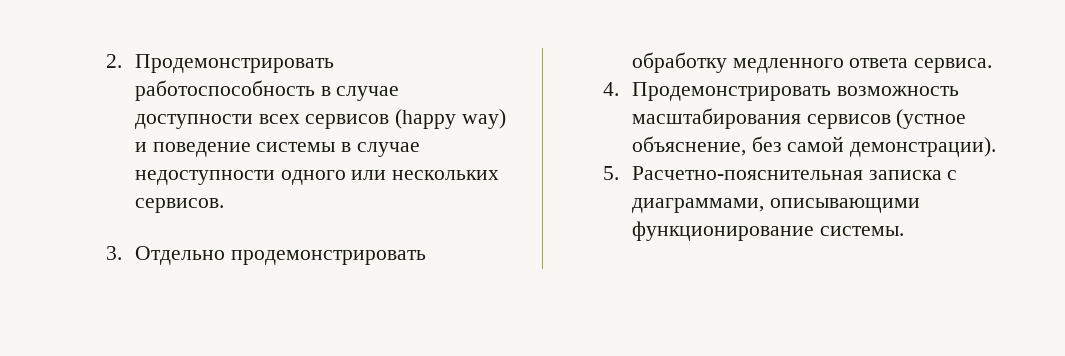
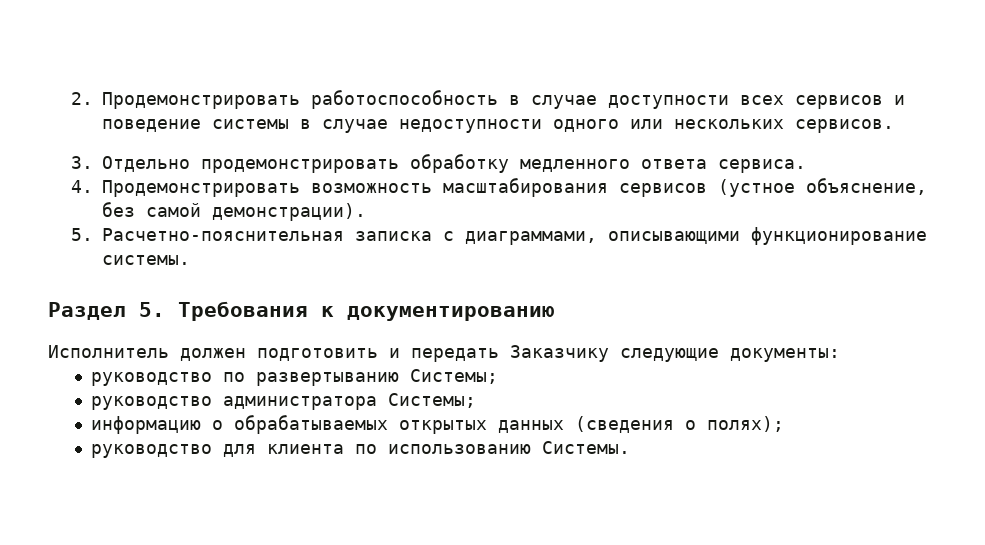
[395,109,506,129] (happy way) -> (884, 102) none
(904, 231) none -> [48,301,555,321] [48,345,840,362] [91,369,499,386] [91,393,477,410] [91,415,785,434] [91,441,631,458] // Раздел 5. Требования к документированию // Исполнитель должен подготовить и передать Заказчику следующие документы: // руководство по развертыванию Системы; // руководство администратора Системы; // информацию о обрабатываемых открытых данных (сведения о полях); // руководство для клиента по использованию Системы.

